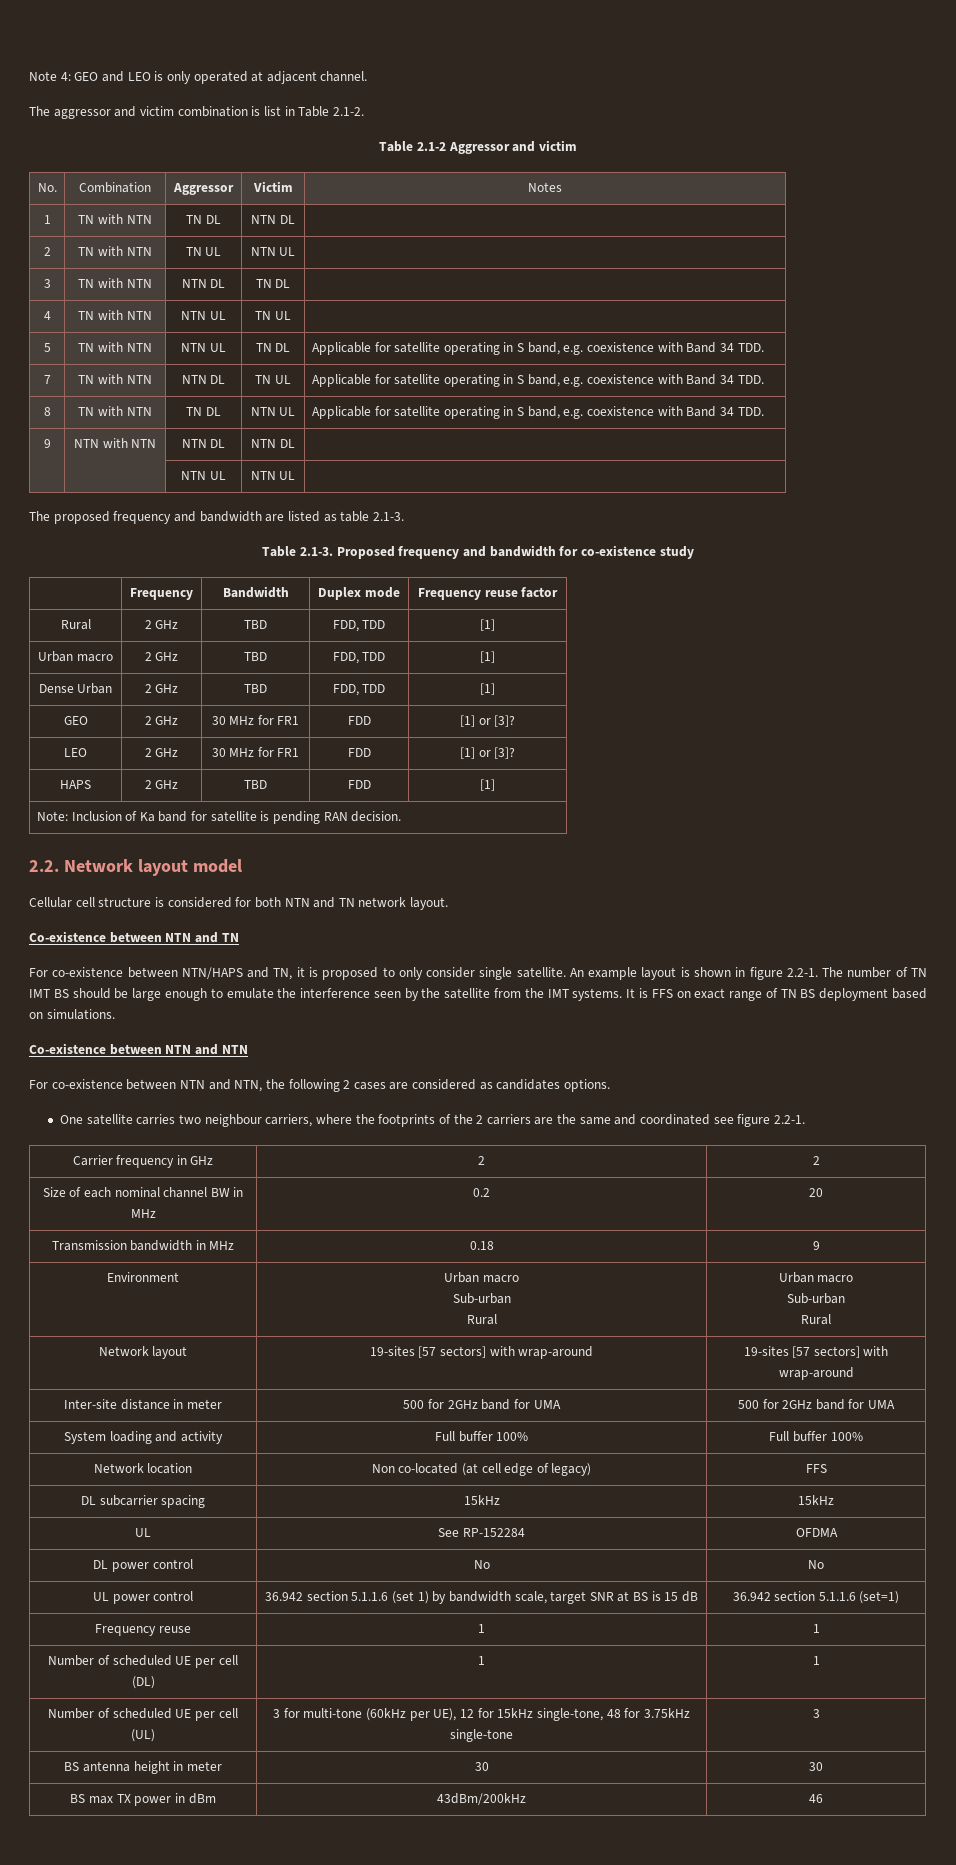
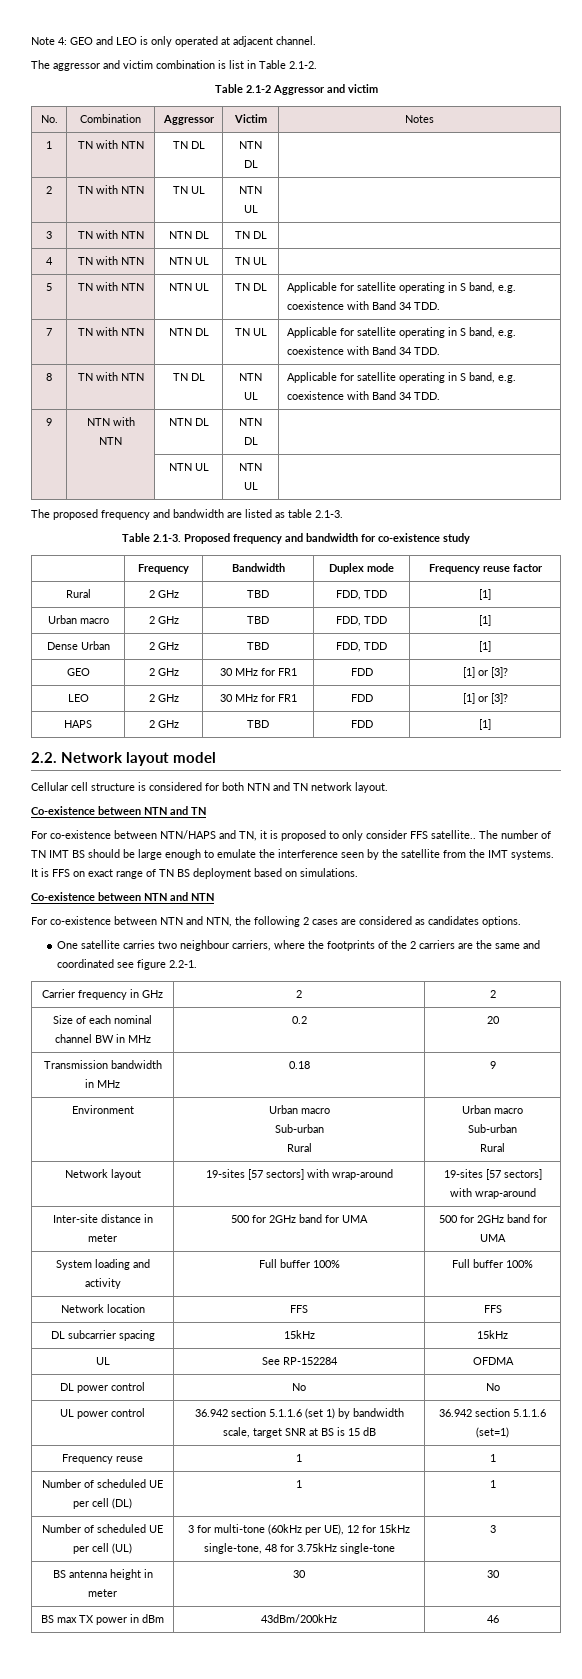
[36,811,402,824] // Note: Inclusion of Ka band for satellite is pending RAN decision. -> (491, 724) none
[479,967,818,980] single satellite. An example layout is shown in figure 2.2-1. -> [410,830,476,839] FFS satellite..
[371,1463,592,1476] Non co-located (at cell edge of legacy) -> [290,1305,308,1313] FFS

